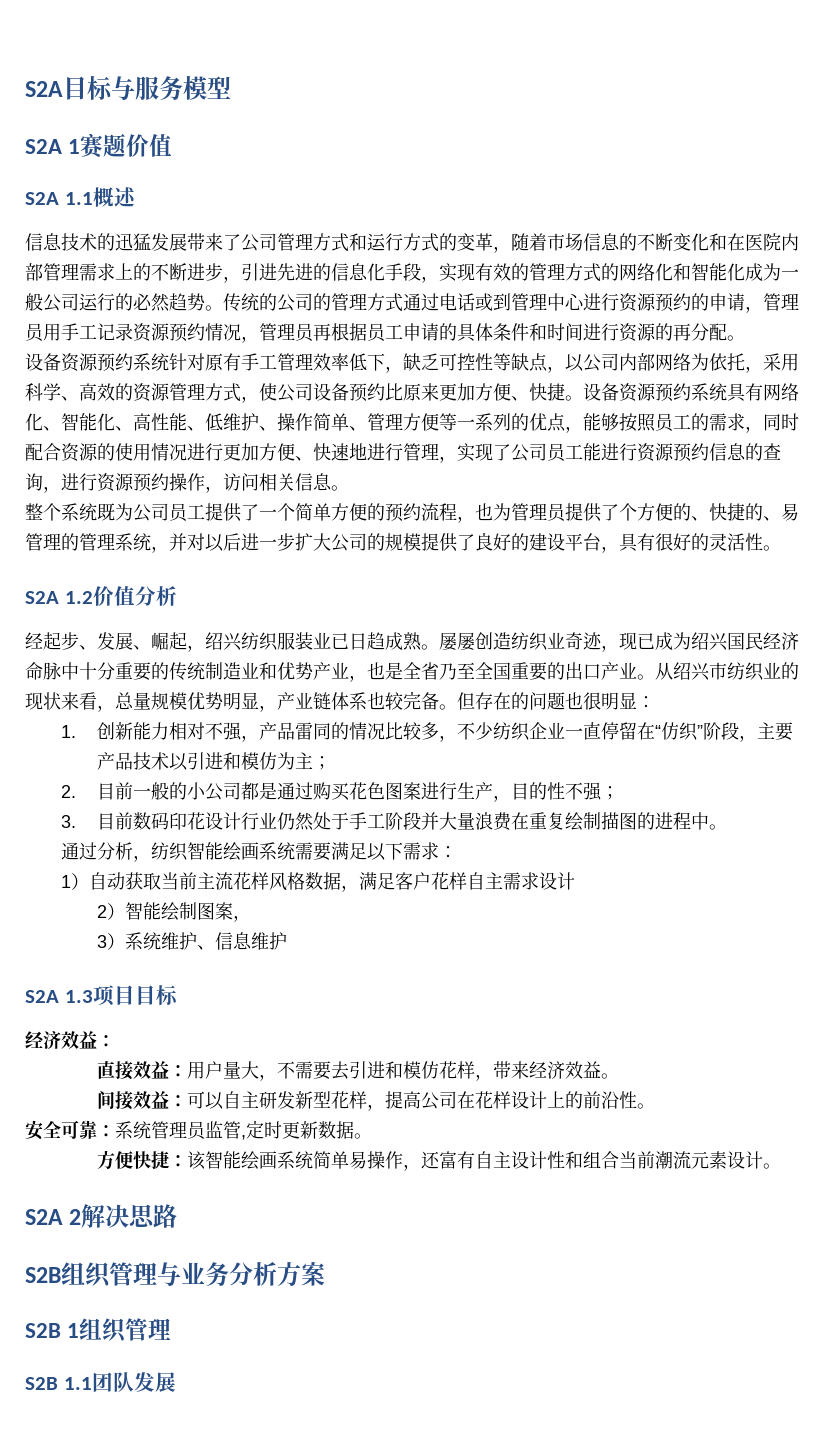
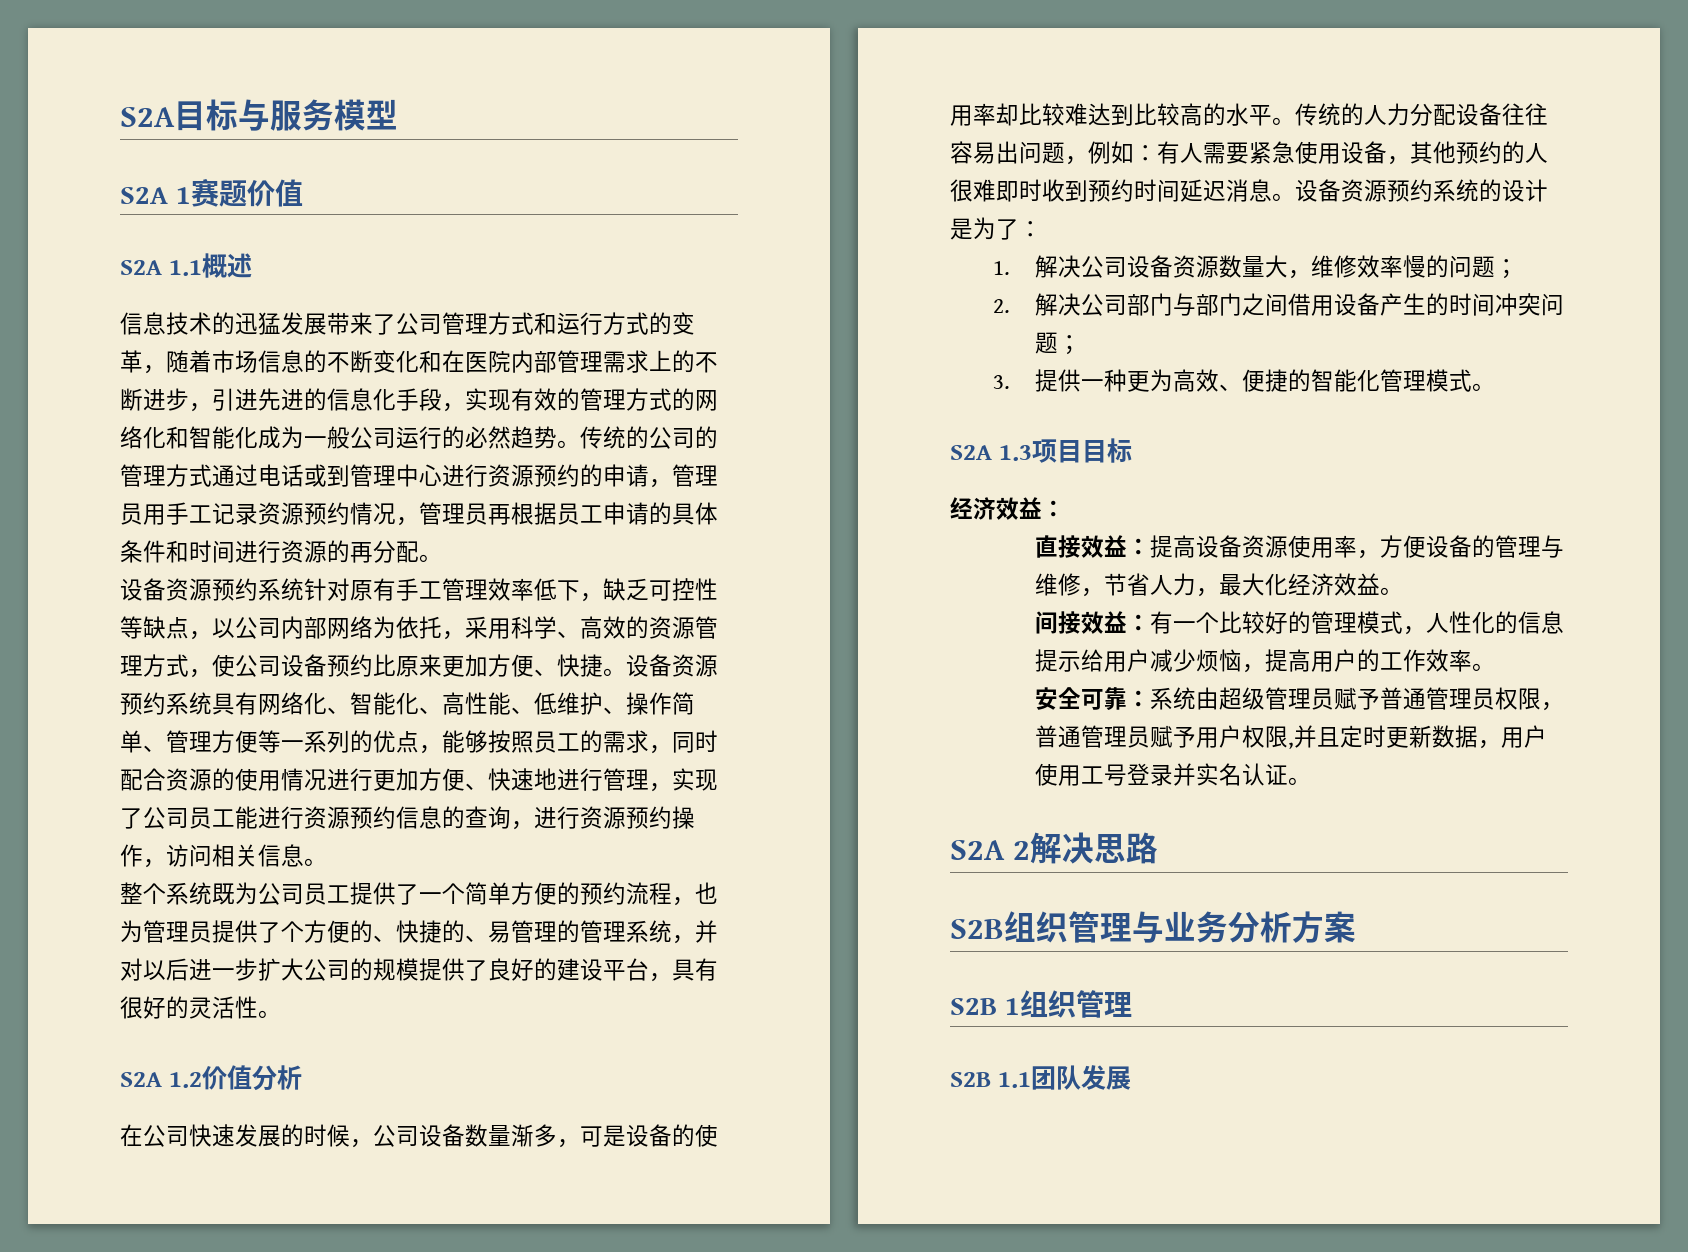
[25,632,799,652] [25,662,799,682] [25,691,655,712] [60,722,793,742] [96,752,331,771] [60,782,619,802] [60,812,727,831] [60,842,457,862] [60,872,575,892] [96,902,251,922] [96,932,287,950] 经起步、发展、崛起，绍兴纺织服装业已日趋成熟。屡屡创造纺织业奇迹，现已成为绍兴国民经济命脉中十分重要的传统制造业和优势产业，也是全省乃至全国重要的出口产业。从绍兴市纺织业的现状来看，总量规模优势明显，产业链体系也较完备。但存在的问题也很明显： // 1.创新能力相对不强，产品雷同的情况比较多，不少纺织企业一直停留在“仿织”阶段，主要产品技术以引进和模仿为主； // 2.目前一般的小公司都是通过购买花色图案进行生产，目的性不强； // 3.目前数码印花设计行业仍然处于手工阶段并大量浪费在重复绘制描图的进程中。 // 通过分析，纺织智能绘画系统需要满足以下需求： // 1）自动获取当前主流花样风格数据，满足客户花样自主需求设计 // 2）智能绘制图案， // 3）系统维护、信息维护 -> [120,1124,718,1148] [950,103,1548,126] [950,141,1548,165] [950,179,1548,202] [950,217,1042,240] [992,255,1519,279] [992,293,1565,316] [1035,332,1082,355] [992,369,1496,392] 在公司快速发展的时候，公司设备数量渐多，可是设备的使用率却比较难达到比较高的水平。传统的人力分配设备往往容易出问题，例如：有人需要紧急使用设备，其他预约的人很难即时收到预约时间延迟消息。设备资源预约系统的设计是为了： // 1.解决公司设备资源数量大，维修效率慢的问题； // 2.解决公司部门与部门之间借用设备产生的时间冲突问题； // 3.提供一种更为高效、便捷的智能化管理模式。
[186,1061,529,1081] 用户量大，不需要去引进和模仿花样，带来 -> [1150,535,1565,559] [1035,573,1289,597] 提高设备资源使用率，方便设备的管理与维修，节省人力，最大化
[186,1091,655,1111] [25,1120,372,1140] [96,1150,763,1171] 可以自主研发新型花样，提高公司在花样设计上的前沿性。 // 安全可靠：系统管理员监管,定时更新数据。 // 方便快捷：该智能绘画系统简单易操作，还富有自主设计性和组合当前潮流元素设计 -> [1150,611,1565,635] [1035,649,1496,673] [1035,687,1565,711] [1035,725,1548,749] [1035,763,1289,786] 有一个比较好的管理模式，人性化的信息提示给用户减少烦恼，提高用户的工作效率。 // 安全可靠：系统由超级管理员赋予普通管理员权限，普通管理员赋予用户权限,并且定时更新数据，用户使用工号登录并实名认证

